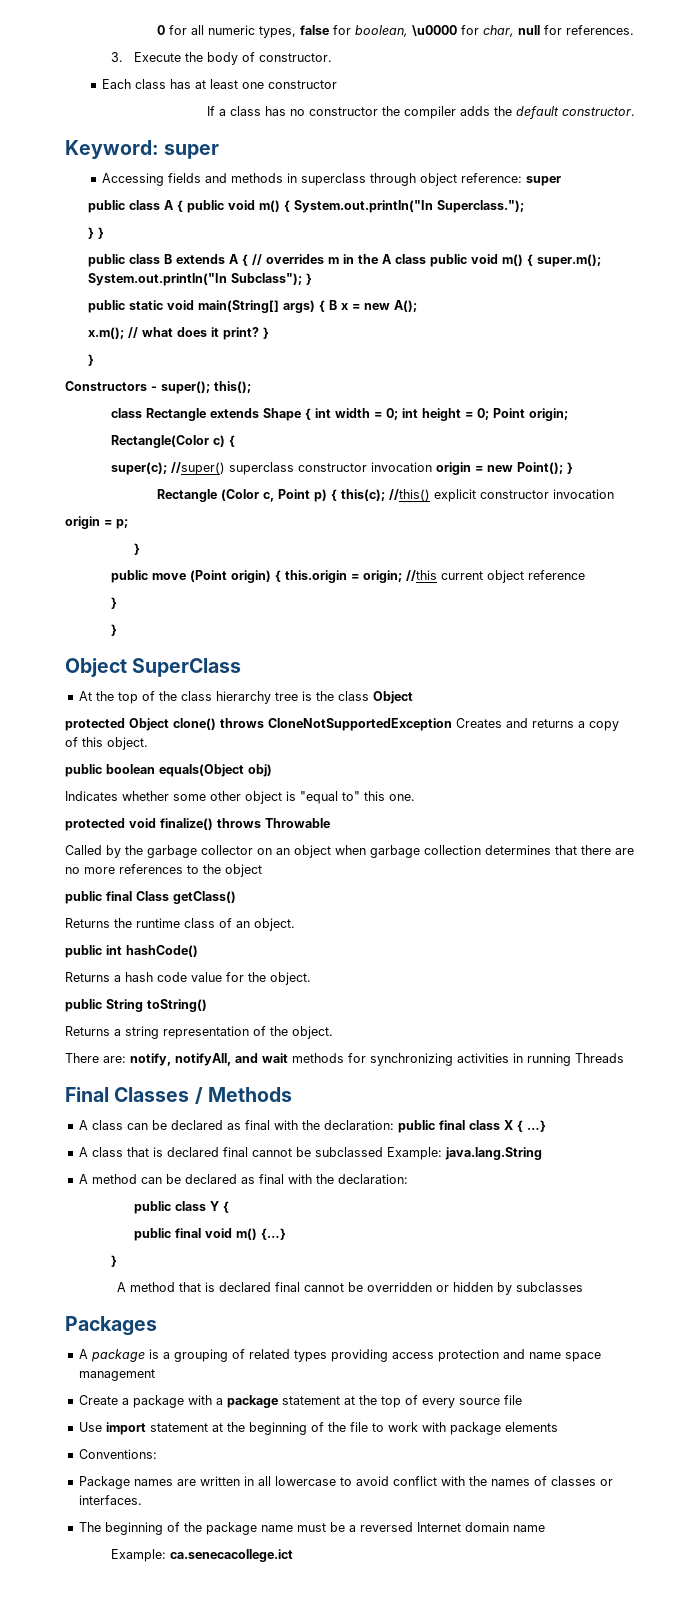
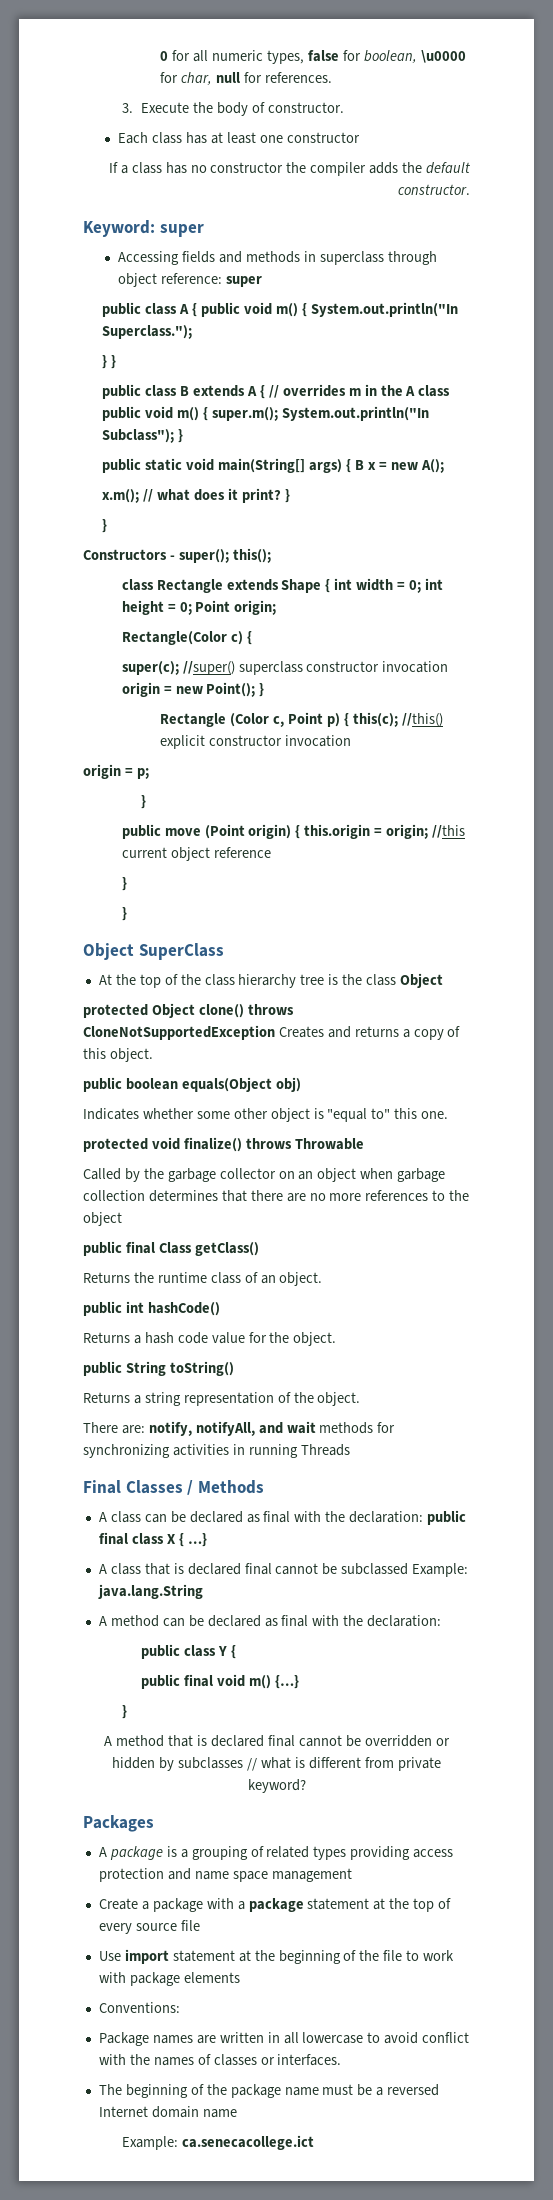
(583, 1287) none -> [247,1757,441,1771] [247,1779,306,1793] // what is different from private keyword?

